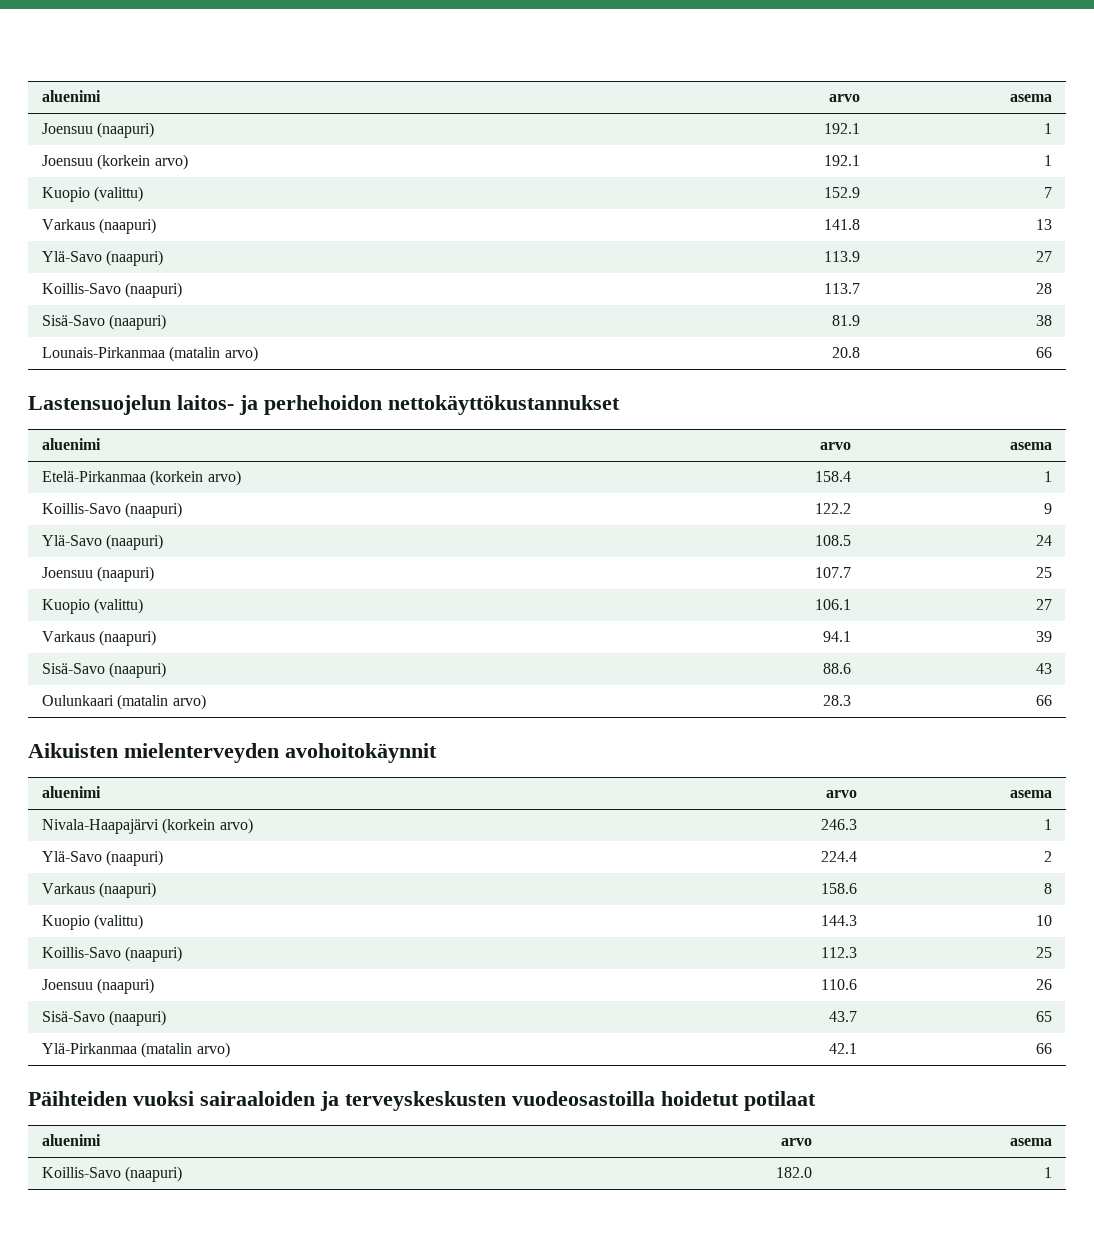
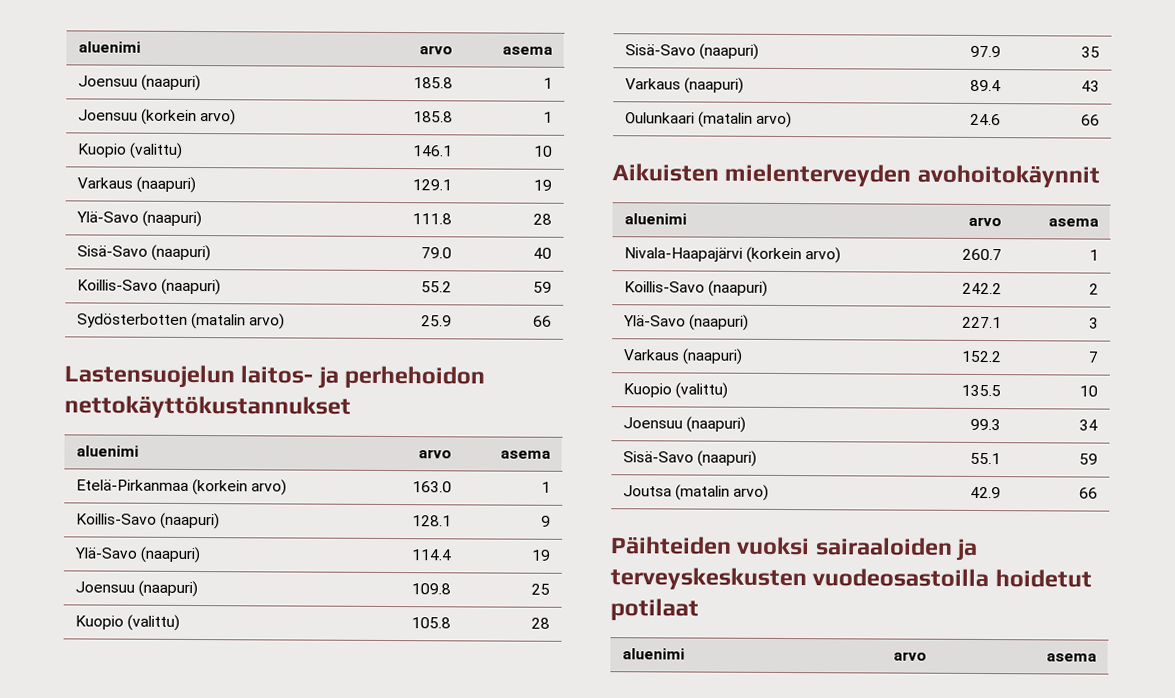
[824,123,861,134] 192.1 -> [413,77,454,89] 185.8
[824,155,861,166] 192.1 -> [413,111,454,123] 185.8
[824,187,861,198] [1044,187,1053,198] [41,218,157,234] [824,219,861,230] [1036,219,1053,230] [41,250,164,266] [824,251,861,262] [1036,251,1053,262] [41,282,183,298] [824,283,861,294] [1036,283,1053,294] [41,314,167,330] [832,315,861,326] [1036,315,1053,326] [41,346,258,362] [832,347,861,358] 152.9 | 7 // Varkaus (naapuri) | 141.8 | 13 // Ylä-Savo (naapuri) | 113.9 | 27 // Koillis-Savo (naapuri) | 113.7 | 28 // Sisä-Savo (naapuri) | 81.9 | 38 // Lounais-Pirkanmaa (matalin arvo) | 20.8 -> [412,145,454,157] [533,145,554,157] [76,176,196,194] [412,179,453,191] [533,179,553,191] [75,210,202,228] [412,213,453,225] [533,213,553,225] [76,244,211,262] [421,247,453,259] [533,247,553,259] [76,278,221,296] [421,281,453,293] [533,281,553,293] [76,312,285,330] [421,315,453,327] 146.1 | 10 // Varkaus (naapuri) | 129.1 | 19 // Ylä-Savo (naapuri) | 111.8 | 28 // Sisä-Savo (naapuri) | 79.0 | 40 // Koillis-Savo (naapuri) | 55.2 | 59 // Sydösterbotten (matalin arvo) | 25.9
[815,471,852,482] [1044,471,1053,482] [41,502,183,518] [815,503,852,514] 158.4 | 1 // Koillis-Savo (naapuri) | 122.2 -> [412,481,453,493] [541,481,552,493] [75,512,220,530] [412,515,453,527] 163.0 | 1 // Koillis-Savo (naapuri) | 128.1
[815,535,852,546] [1036,535,1053,546] [41,566,155,582] [815,567,852,578] 108.5 | 24 // Joensuu (naapuri) | 107.7 -> [411,549,452,561] [531,549,551,561] [74,580,198,598] [411,583,452,595] 114.4 | 19 // Joensuu (naapuri) | 109.8
[815,599,852,610] [1036,599,1053,610] [41,630,157,646] [823,631,852,642] [1036,631,1053,642] [41,662,167,678] [823,663,852,674] 106.1 | 27 // Varkaus (naapuri) | 94.1 | 39 // Sisä-Savo (naapuri) | 88.6 -> [411,617,452,629] [531,617,551,629] [624,43,759,60] [970,45,1002,58] [1081,46,1101,58] [624,77,744,94] [970,79,1002,92] 105.8 | 28 // Sisä-Savo (naapuri) | 97.9 | 35 // Varkaus (naapuri) | 89.4
[823,695,852,706] 28.3 -> [970,113,1002,126] 24.6
[821,819,858,830] [1044,819,1053,830] [41,850,164,866] [821,851,858,862] [1044,851,1053,862] [41,882,157,898] [821,883,858,894] [1044,883,1053,894] [41,914,144,930] [821,915,858,926] [1036,915,1053,926] [41,946,183,962] [821,947,858,958] [1036,947,1053,958] [41,978,155,994] [821,979,858,990] [1036,979,1053,990] [41,1010,167,1026] [829,1011,858,1022] [1036,1011,1053,1022] [41,1042,230,1058] [829,1043,858,1054] 246.3 | 1 // Ylä-Savo (naapuri) | 224.4 | 2 // Varkaus (naapuri) | 158.6 | 8 // Kuopio (valittu) | 144.3 | 10 // Koillis-Savo (naapuri) | 112.3 | 25 // Joensuu (naapuri) | 110.6 | 26 // Sisä-Savo (naapuri) | 43.7 | 65 // Ylä-Pirkanmaa (matalin arvo) | 42.1 -> [962,248,1003,261] [1089,249,1100,261] [623,280,768,297] [962,282,1003,295] [1089,283,1100,295] [622,314,749,331] [962,316,1003,329] [1089,317,1100,329] [622,348,743,365] [961,350,1002,363] [1088,351,1099,363] [622,382,728,399] [961,384,1002,397] [1079,385,1099,397] [622,416,746,433] [970,418,1002,431] [1079,419,1099,431] [622,450,757,467] [970,452,1002,465] [1079,453,1099,465] [622,484,769,501] [970,486,1002,499] 260.7 | 1 // Koillis-Savo (naapuri) | 242.2 | 2 // Ylä-Savo (naapuri) | 227.1 | 3 // Varkaus (naapuri) | 152.2 | 7 // Kuopio (valittu) | 135.5 | 10 // Joensuu (naapuri) | 99.3 | 34 // Sisä-Savo (naapuri) | 55.1 | 59 // Joutsa (matalin arvo) | 42.9
[41,1166,183,1182] [776,1167,813,1178] [1044,1167,1053,1178] // Koillis-Savo (naapuri) | 182.0 | 1 -> (1098, 657) none

